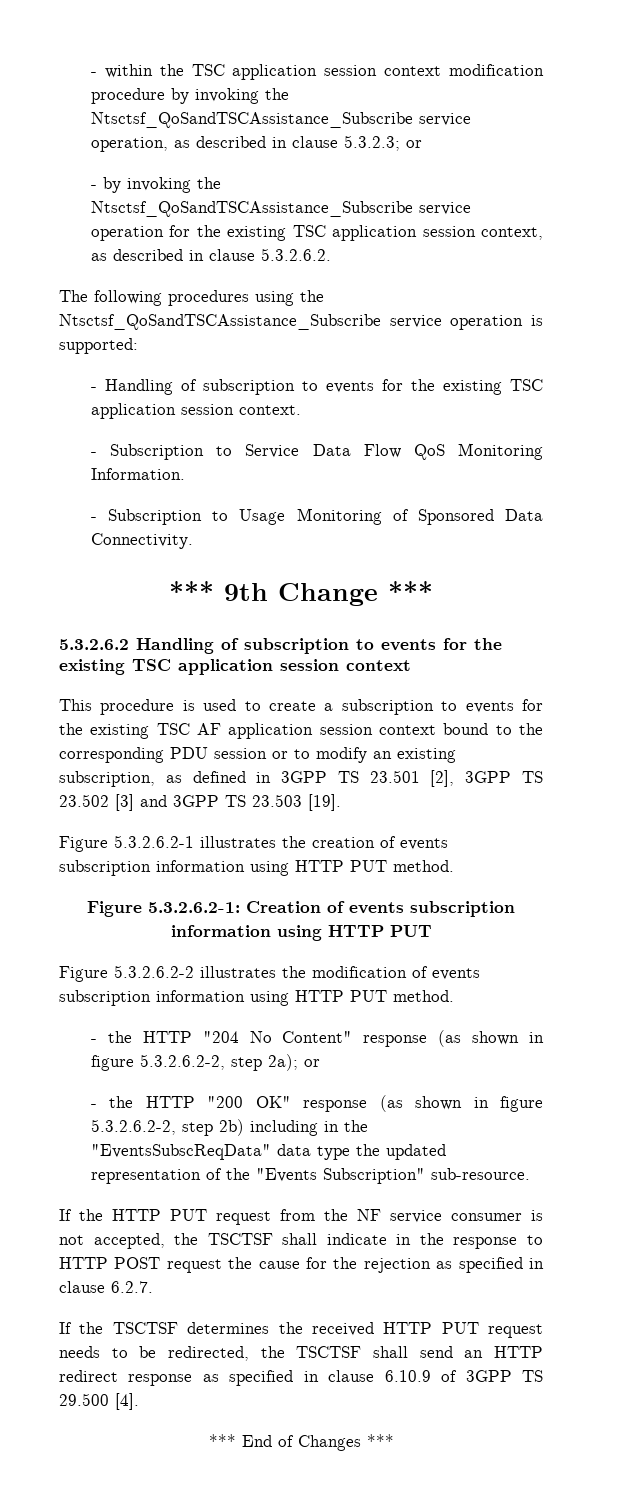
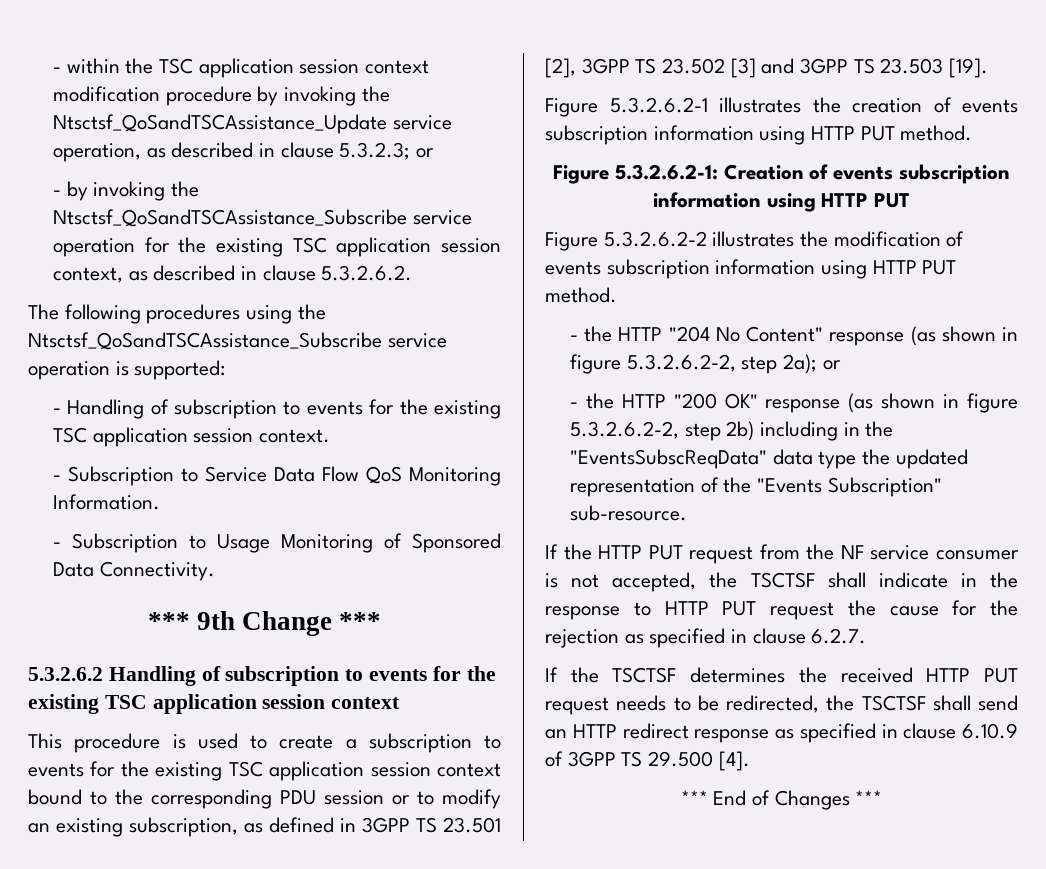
[90,112,413,128] Ntsctsf_QoSandTSCAssistance_Subscribe -> [52,114,387,134] Ntsctsf_QoSandTSCAssistance_Update
[197,723,221,735] AF -> (263, 769) none
[114,1257,161,1269] POST -> [722,601,757,616] PUT

